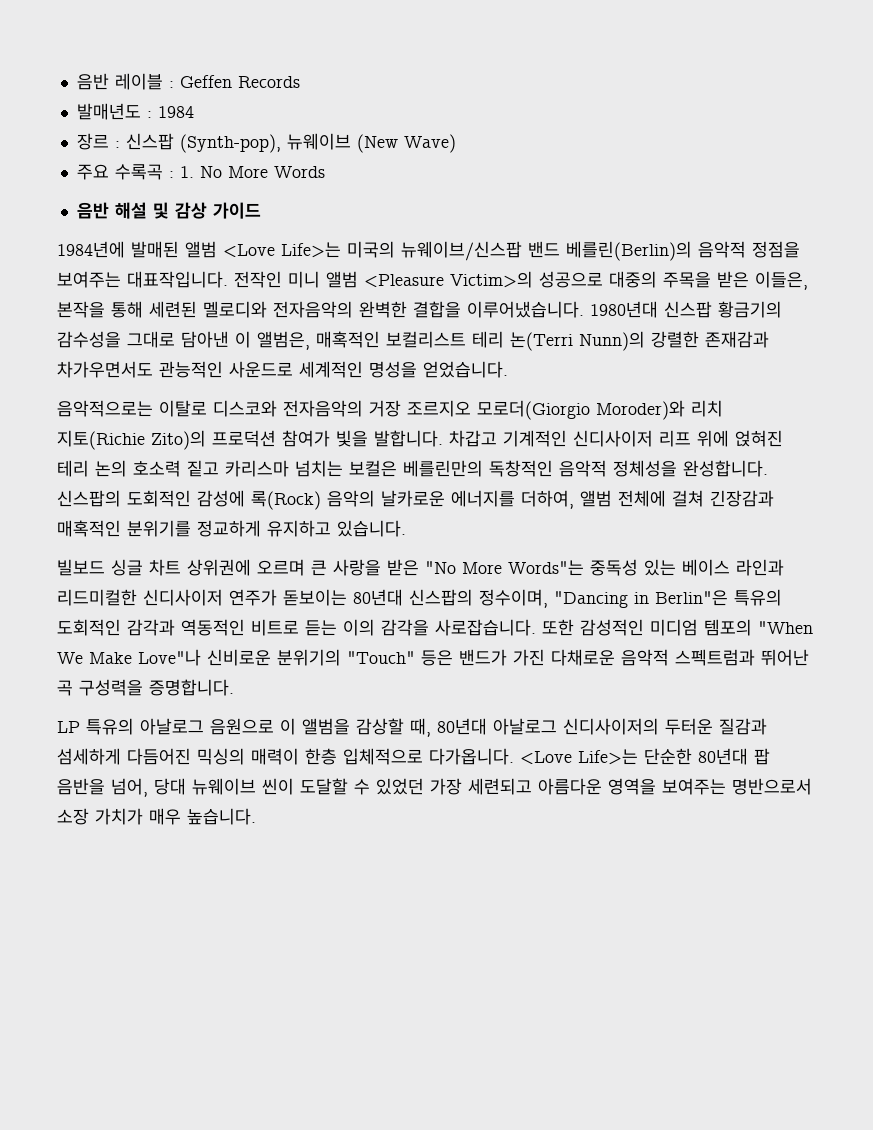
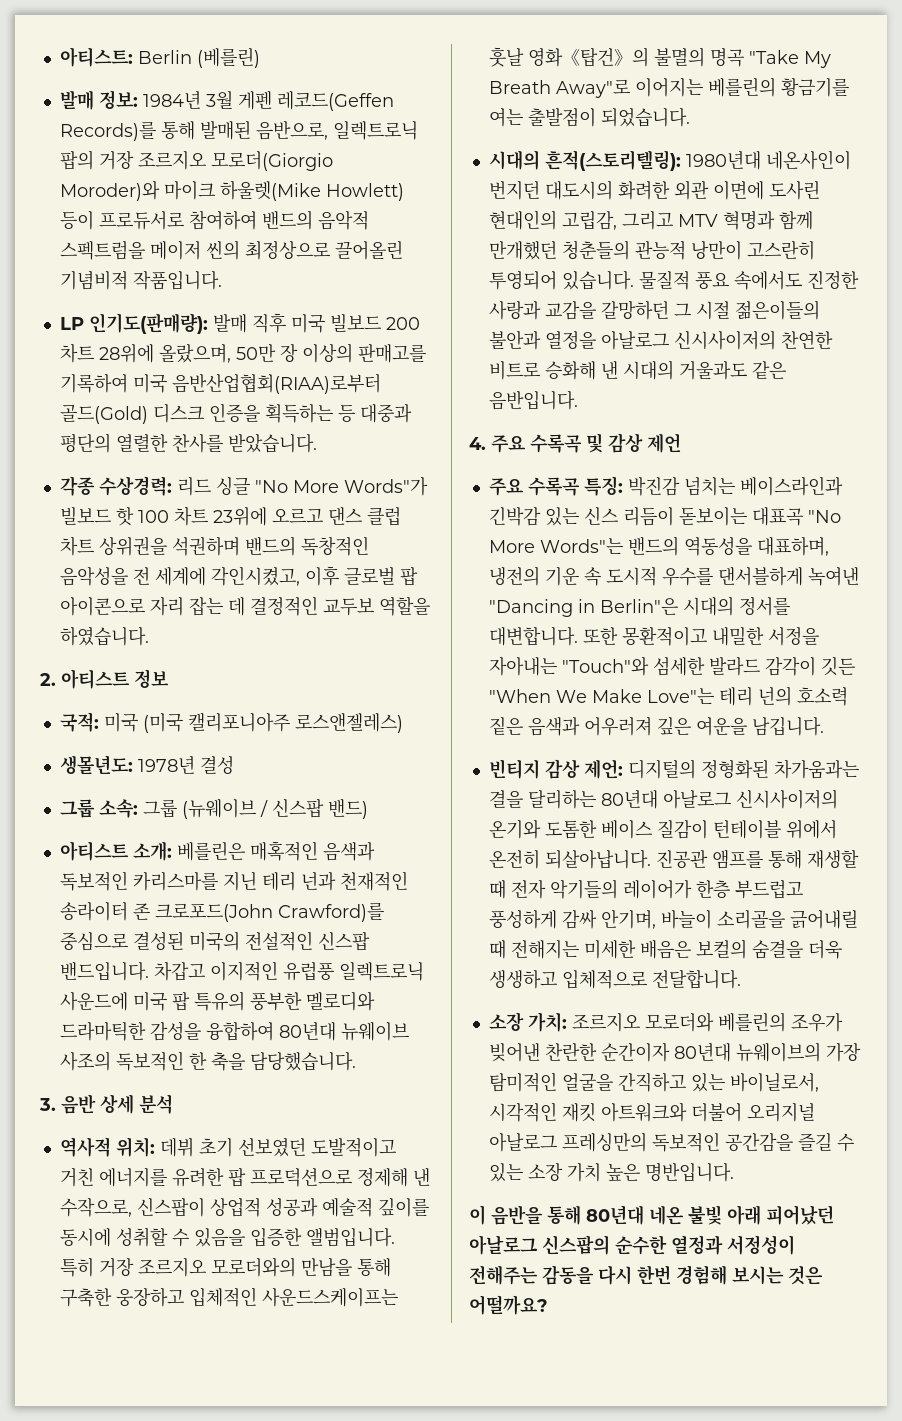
[76,73,300,90] [76,103,194,120] [76,133,456,153] [76,164,325,180] [76,202,261,219] [57,241,800,261] [57,271,808,290] [57,301,782,318] [57,331,769,351] [57,361,508,378] [57,400,723,420] [57,430,783,450] [57,460,768,477] [57,490,774,510] [57,520,406,537] [57,559,784,576] [57,589,782,608] [57,619,813,636] [57,649,809,666] [57,679,234,696] [57,718,767,737] [57,748,770,765] [57,778,812,797] [57,808,256,825] 음반 레이블 : Geffen Records // 발매년도 : 1984 // 장르 : 신스팝 (Synth-pop), 뉴웨이브 (New Wave) // 주요 수록곡 : 1. No More Words // 음반 해설 및 감상 가이드 // 1984년에 발매된 앨범 <Love Life>는 미국의 뉴웨이브/신스팝 밴드 베를린(Berlin)의 음악적 정점을 보여주는 대표작입니다. 전작인 미니 앨범 <Pleasure Victim>의 성공으로 대중의 주목을 받은 이들은, 본작을 통해 세련된 멜로디와 전자음악의 완벽한 결합을 이루어냈습니다. 1980년대 신스팝 황금기의 감수성을 그대로 담아낸 이 앨범은, 매혹적인 보컬리스트 테리 논(Terri Nunn)의 강렬한 존재감과 차가우면서도 관능적인 사운드로 세계적인 명성을 얻었습니다. // 음악적으로는 이탈로 디스코와 전자음악의 거장 조르지오 모로더(Giorgio Moroder)와 리치 지토(Richie Zito)의 프로덕션 참여가 빛을 발합니다. 차갑고 기계적인 신디사이저 리프 위에 얹혀진 테리 논의 호소력 짙고 카리스마 넘치는 보컬은 베를린만의 독창적인 음악적 정체성을 완성합니다. 신스팝의 도회적인 감성에 록(Rock) 음악의 날카로운 에너지를 더하여, 앨범 전체에 걸쳐 긴장감과 매혹적인 분위기를 정교하게 유지하고 있습니다. // 빌보드 싱글 차트 상위권에 오르며 큰 사랑을 받은 "No More Words"는 중독성 있는 베이스 라인과 리드미컬한 신디사이저 연주가 돋보이는 80년대 신스팝의 정수이며, "Dancing in Berlin"은 특유의 도회적인 감각과 역동적인 비트로 듣는 이의 감각을 사로잡습니다. 또한 감성적인 미디엄 템포의 "When We Make Love"나 신비로운 분위기의 "Touch" 등은 밴드가 가진 다채로운 음악적 스펙트럼과 뛰어난 곡 구성력을 증명합니다. // LP 특유의 아날로그 음원으로 이 앨범을 감상할 때, 80년대 아날로그 신디사이저의 두터운 질감과 섬세하게 다듬어진 믹싱의 매력이 한층 입체적으로 다가옵니다. <Love Life>는 단순한 80년대 팝 음반을 넘어, 당대 뉴웨이브 씬이 도달할 수 있었던 가장 세련되고 아름다운 영역을 보여주는 명반으로서 소장 가치가 매우 높습니다. -> [59,47,260,68] [59,90,394,111] [59,121,418,141] [59,150,333,171] [59,180,404,201] [59,210,369,230] [59,240,403,260] [59,270,222,290] [59,313,420,334] [59,343,426,363] [59,373,381,394] [59,403,412,424] [59,433,317,453] [59,476,428,496] [59,506,401,526] [59,536,369,556] [59,566,418,586] [59,596,430,616] [59,626,149,646] [40,669,169,689] [59,712,403,733] [59,755,234,775] [59,798,368,819] [59,841,375,861] [59,871,408,891] [59,901,384,922] [59,931,370,951] [59,961,424,981] [59,991,375,1011] [59,1021,409,1041] [59,1051,356,1071] [39,1094,173,1114] [59,1137,396,1157] [59,1167,430,1187] [59,1198,429,1217] [59,1227,395,1247] [59,1257,391,1277] [59,1287,398,1307] [488,47,831,68] [488,77,849,98] [488,107,690,127] [488,150,851,171] [488,180,820,200] [488,210,813,230] [488,240,815,260] [488,270,859,290] [488,300,820,320] [488,330,833,350] [488,360,786,380] [488,390,578,410] [469,433,681,453] [488,476,843,496] [488,507,841,526] [488,536,829,556] [488,566,859,586] [488,596,790,617] [488,626,819,646] [488,656,855,676] [488,686,848,706] [488,716,824,736] [488,759,859,779] [488,789,838,809] [488,819,837,839] [488,849,859,869] [488,879,803,899] [488,909,858,929] [488,939,842,959] [488,969,741,989] [488,1012,843,1032] [488,1042,861,1062] [488,1072,819,1092] [488,1102,815,1122] [488,1132,854,1152] [488,1162,734,1182] [469,1205,834,1225] [469,1235,795,1255] [469,1265,823,1285] [469,1295,548,1315] 아티스트: Berlin (베를린) // 발매 정보: 1984년 3월 게펜 레코드(Geffen Records)를 통해 발매된 음반으로, 일렉트로닉 팝의 거장 조르지오 모로더(Giorgio Moroder)와 마이크 하울렛(Mike Howlett) 등이 프로듀서로 참여하여 밴드의 음악적 스펙트럼을 메이저 씬의 최정상으로 끌어올린 기념비적 작품입니다. // LP 인기도(판매량): 발매 직후 미국 빌보드 200 차트 28위에 올랐으며, 50만 장 이상의 판매고를 기록하여 미국 음반산업협회(RIAA)로부터 골드(Gold) 디스크 인증을 획득하는 등 대중과 평단의 열렬한 찬사를 받았습니다. // 각종 수상경력: 리드 싱글 "No More Words"가 빌보드 핫 100 차트 23위에 오르고 댄스 클럽 차트 상위권을 석권하며 밴드의 독창적인 음악성을 전 세계에 각인시켰고, 이후 글로벌 팝 아이콘으로 자리 잡는 데 결정적인 교두보 역할을 하였습니다. // 2. 아티스트 정보 // 국적: 미국 (미국 캘리포니아주 로스앤젤레스) // 생몰년도: 1978년 결성 // 그룹 소속: 그룹 (뉴웨이브 / 신스팝 밴드) // 아티스트 소개: 베를린은 매혹적인 음색과 독보적인 카리스마를 지닌 테리 넌과 천재적인 송라이터 존 크로포드(John Crawford)를 중심으로 결성된 미국의 전설적인 신스팝 밴드입니다. 차갑고 이지적인 유럽풍 일렉트로닉 사운드에 미국 팝 특유의 풍부한 멜로디와 드라마틱한 감성을 융합하여 80년대 뉴웨이브 사조의 독보적인 한 축을 담당했습니다. // 3. 음반 상세 분석 // 역사적 위치: 데뷔 초기 선보였던 도발적이고 거친 에너지를 유려한 팝 프로덕션으로 정제해 낸 수작으로, 신스팝이 상업적 성공과 예술적 깊이를 동시에 성취할 수 있음을 입증한 앨범입니다. 특히 거장 조르지오 모로더와의 만남을 통해 구축한 웅장하고 입체적인 사운드스케이프는 훗날 영화《탑건》의 불멸의 명곡 "Take My Breath Away"로 이어지는 베를린의 황금기를 여는 출발점이 되었습니다. // 시대의 흔적(스토리텔링): 1980년대 네온사인이 번지던 대도시의 화려한 외관 이면에 도사린 현대인의 고립감, 그리고 MTV 혁명과 함께 만개했던 청춘들의 관능적 낭만이 고스란히 투영되어 있습니다. 물질적 풍요 속에서도 진정한 사랑과 교감을 갈망하던 그 시절 젊은이들의 불안과 열정을 아날로그 신시사이저의 찬연한 비트로 승화해 낸 시대의 거울과도 같은 음반입니다. // 4. 주요 수록곡 및 감상 제언 // 주요 수록곡 특징: 박진감 넘치는 베이스라인과 긴박감 있는 신스 리듬이 돋보이는 대표곡 "No More Words"는 밴드의 역동성을 대표하며, 냉전의 기운 속 도시적 우수를 댄서블하게 녹여낸 "Dancing in Berlin"은 시대의 정서를 대변합니다. 또한 몽환적이고 내밀한 서정을 자아내는 "Touch"와 섬세한 발라드 감각이 깃든 "When We Make Love"는 테리 넌의 호소력 짙은 음색과 어우러져 깊은 여운을 남깁니다. // 빈티지 감상 제언: 디지털의 정형화된 차가움과는 결을 달리하는 80년대 아날로그 신시사이저의 온기와 도톰한 베이스 질감이 턴테이블 위에서 온전히 되살아납니다. 진공관 앰프를 통해 재생할 때 전자 악기들의 레이어가 한층 부드럽고 풍성하게 감싸 안기며, 바늘이 소리골을 긁어내릴 때 전해지는 미세한 배음은 보컬의 숨결을 더욱 생생하고 입체적으로 전달합니다. // 소장 가치: 조르지오 모로더와 베를린의 조우가 빚어낸 찬란한 순간이자 80년대 뉴웨이브의 가장 탐미적인 얼굴을 간직하고 있는 바이닐로서, 시각적인 재킷 아트워크와 더불어 오리지널 아날로그 프레싱만의 독보적인 공간감을 즐길 수 있는 소장 가치 높은 명반입니다. // 이 음반을 통해 80년대 네온 불빛 아래 피어났던 아날로그 신스팝의 순수한 열정과 서정성이 전해주는 감동을 다시 한번 경험해 보시는 것은 어떨까요?

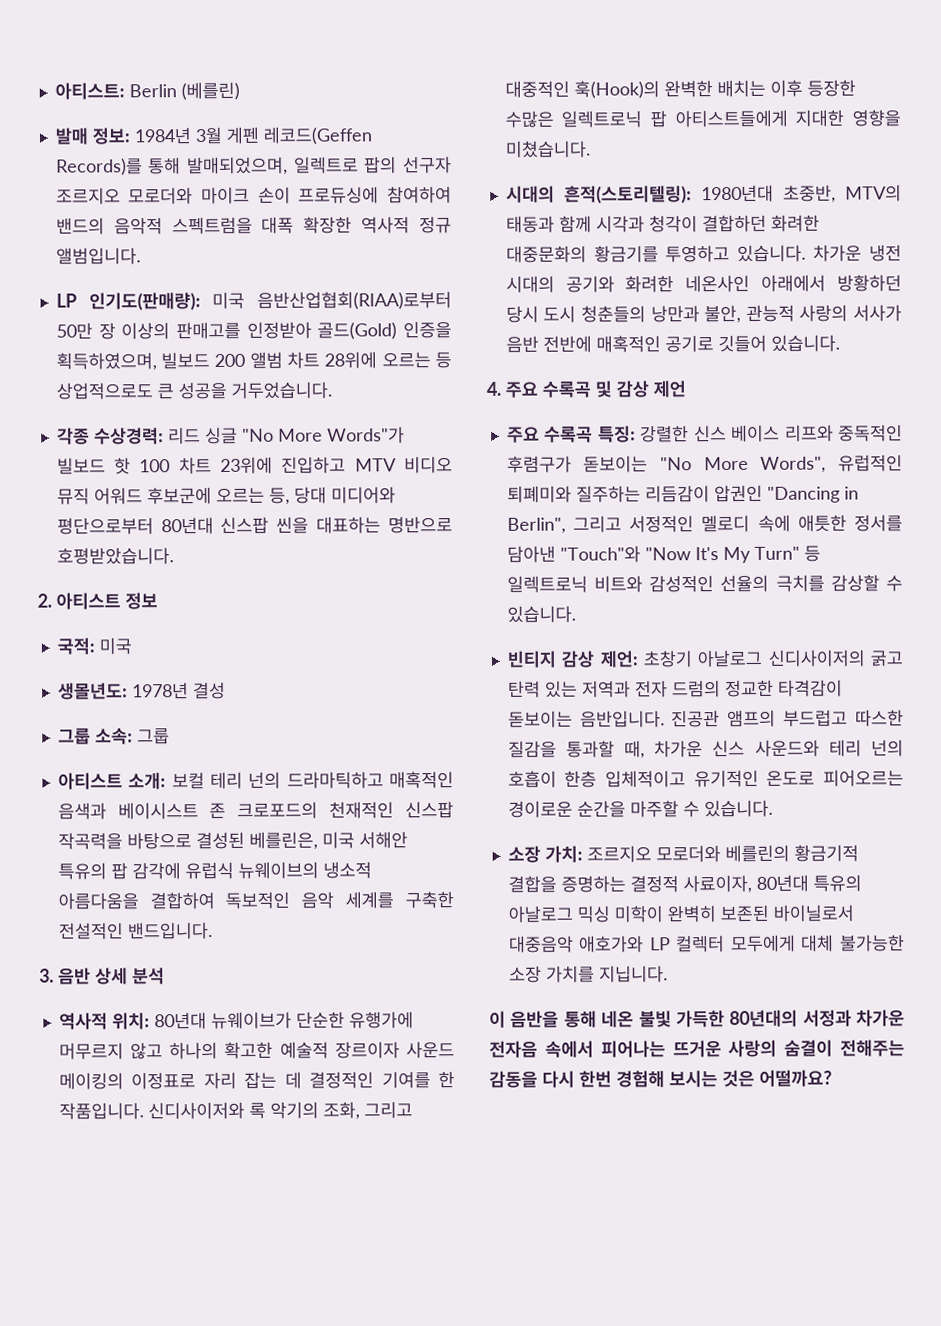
[199,121,418,140] [59,150,333,171] [59,180,404,201] [59,210,369,230] [59,240,403,260] [59,270,222,290] [59,313,420,334] [59,343,426,363] [59,373,381,394] [59,403,412,424] [59,433,317,453] 발매된 음반으로, 일렉트로닉 팝의 거장 조르지오 모로더(Giorgio Moroder)와 마이크 하울렛(Mike Howlett) 등이 프로듀서로 참여하여 밴드의 음악적 스펙트럼을 메이저 씬의 최정상으로 끌어올린 기념비적 작품입니다. // LP 인기도(판매량): 발매 직후 미국 빌보드 200 차트 28위에 올랐으며, 50만 장 이상의 판매고를 기록하여 미국 음반산업협회(RIAA)로부터 골드(Gold) 디스크 인증을 획득하는 등 대중과 평단의 열렬한 찬사를 받았습니다. -> [187,156,452,176] [55,186,452,205] [55,216,452,235] [55,247,141,265] [55,291,452,311] [55,321,452,340] [55,351,452,371] [55,381,332,400] 발매되었으며, 일렉트로 팝의 선구자 조르지오 모로더와 마이크 손이 프로듀싱에 참여하여 밴드의 음악적 스펙트럼을 대폭 확장한 역사적 정규 앨범입니다. // LP 인기도(판매량): 미국 음반산업협회(RIAA)로부터 50만 장 이상의 판매고를 인정받아 골드(Gold) 인증을 획득하였으며, 빌보드 200 앨범 차트 28위에 오르는 등 상업적으로도 큰 성공을 거두었습니다.
[271,507,401,526] [59,536,369,556] [59,566,418,586] [59,596,430,616] [59,626,149,646] 오르고 댄스 클럽 차트 상위권을 석권하며 밴드의 독창적인 음악성을 전 세계에 각인시켰고, 이후 글로벌 팝 아이콘으로 자리 잡는 데 결정적인 교두보 역할을 하였습니다. -> [281,456,453,474] [56,486,396,505] [56,516,453,535] [56,547,174,565] 진입하고 MTV 비디오 뮤직 어워드 후보군에 오르는 등, 당대 미디어와 평단으로부터 80년대 신스팝 씬을 대표하는 명반으로 호평받았습니다.
[142,712,403,733] (미국 캘리포니아주 로스앤젤레스) -> (132, 646) none
[181,798,368,819] [59,841,375,861] [59,871,408,891] [59,901,384,922] [59,931,370,951] [59,961,424,981] [59,991,375,1011] [59,1021,409,1041] [59,1051,356,1071] (뉴웨이브 / 신스팝 밴드) // 아티스트 소개: 베를린은 매혹적인 음색과 독보적인 카리스마를 지닌 테리 넌과 천재적인 송라이터 존 크로포드(John Crawford)를 중심으로 결성된 미국의 전설적인 신스팝 밴드입니다. 차갑고 이지적인 유럽풍 일렉트로닉 사운드에 미국 팝 특유의 풍부한 멜로디와 드라마틱한 감성을 융합하여 80년대 뉴웨이브 사조의 독보적인 한 축을 담당했습니다. -> [57,771,454,790] [57,801,454,820] [57,831,408,850] [57,861,372,880] [57,891,454,910] [57,921,213,940] // 아티스트 소개: 보컬 테리 넌의 드라마틱하고 매혹적인 음색과 베이시스트 존 크로포드의 천재적인 신스팝 작곡력을 바탕으로 결성된 베를린은, 미국 서해안 특유의 팝 감각에 유럽식 뉴웨이브의 냉소적 아름다움을 결합하여 독보적인 음악 세계를 구축한 전설적인 밴드입니다.
[159,1137,396,1157] [59,1167,430,1187] [59,1198,429,1217] [59,1227,395,1247] [59,1257,391,1277] [59,1287,398,1307] [488,47,831,68] [488,77,849,98] [488,107,690,127] [488,150,851,171] [488,180,820,200] [488,210,813,230] [488,240,815,260] [488,270,859,290] [488,300,820,320] [488,330,833,350] [488,360,786,380] [488,390,578,410] 데뷔 초기 선보였던 도발적이고 거친 에너지를 유려한 팝 프로덕션으로 정제해 낸 수작으로, 신스팝이 상업적 성공과 예술적 깊이를 동시에 성취할 수 있음을 입증한 앨범입니다. 특히 거장 조르지오 모로더와의 만남을 통해 구축한 웅장하고 입체적인 사운드스케이프는 훗날 영화《탑건》의 불멸의 명곡 "Take My Breath Away"로 이어지는 베를린의 황금기를 여는 출발점이 되었습니다. // 시대의 흔적(스토리텔링): 1980년대 네온사인이 번지던 대도시의 화려한 외관 이면에 도사린 현대인의 고립감, 그리고 MTV 혁명과 함께 만개했던 청춘들의 관능적 낭만이 고스란히 투영되어 있습니다. 물질적 풍요 속에서도 진정한 사랑과 교감을 갈망하던 그 시절 젊은이들의 불안과 열정을 아날로그 신시사이저의 찬연한 비트로 승화해 낸 시대의 거울과도 같은 음반입니다. -> [153,1011,414,1030] [58,1041,455,1060] [58,1071,455,1090] [58,1101,413,1120] [504,79,856,99] [504,109,901,128] [504,140,591,158] [505,184,902,204] [505,214,820,233] [505,244,902,263] [505,274,902,293] [505,304,902,324] [505,334,840,353] 80년대 뉴웨이브가 단순한 유행가에 머무르지 않고 하나의 확고한 예술적 장르이자 사운드 메이킹의 이정표로 자리 잡는 데 결정적인 기여를 한 작품입니다. 신디사이저와 록 악기의 조화, 그리고 대중적인 훅(Hook)의 완벽한 배치는 이후 등장한 수많은 일렉트로닉 팝 아티스트들에게 지대한 영향을 미쳤습니다. // 시대의 흔적(스토리텔링): 1980년대 초중반, MTV의 태동과 함께 시각과 청각이 결합하던 화려한 대중문화의 황금기를 투영하고 있습니다. 차가운 냉전 시대의 공기와 화려한 네온사인 아래에서 방황하던 당시 도시 청춘들의 낭만과 불안, 관능적 사랑의 서사가 음반 전반에 매혹적인 공기로 깃들어 있습니다.
[627,476,843,496] [488,507,841,526] [488,536,829,556] [488,566,859,586] [488,596,790,617] [488,626,819,646] [488,656,855,676] [488,686,848,706] [488,716,824,736] [488,759,859,779] [488,789,838,809] [488,819,837,839] [488,849,859,869] [488,879,803,899] [488,909,858,929] [488,939,842,959] [488,969,741,989] 박진감 넘치는 베이스라인과 긴박감 있는 신스 리듬이 돋보이는 대표곡 "No More Words"는 밴드의 역동성을 대표하며, 냉전의 기운 속 도시적 우수를 댄서블하게 녹여낸 "Dancing in Berlin"은 시대의 정서를 대변합니다. 또한 몽환적이고 내밀한 서정을 자아내는 "Touch"와 섬세한 발라드 감각이 깃든 "When We Make Love"는 테리 넌의 호소력 짙은 음색과 어우러져 깊은 여운을 남깁니다. // 빈티지 감상 제언: 디지털의 정형화된 차가움과는 결을 달리하는 80년대 아날로그 신시사이저의 온기와 도톰한 베이스 질감이 턴테이블 위에서 온전히 되살아납니다. 진공관 앰프를 통해 재생할 때 전자 악기들의 레이어가 한층 부드럽고 풍성하게 감싸 안기며, 바늘이 소리골을 긁어내릴 때 전해지는 미세한 배음은 보컬의 숨결을 더욱 생생하고 입체적으로 전달합니다. -> [640,424,903,443] [506,454,903,473] [506,484,859,503] [506,514,903,534] [506,545,821,564] [506,574,903,593] [506,605,576,623] [506,649,904,668] [507,679,843,698] [507,709,904,728] [507,739,904,759] [507,769,904,788] [507,799,773,818] 강렬한 신스 베이스 리프와 중독적인 후렴구가 돋보이는 "No More Words", 유럽적인 퇴폐미와 질주하는 리듬감이 압권인 "Dancing in Berlin", 그리고 서정적인 멜로디 속에 애틋한 정서를 담아낸 "Touch"와 "Now It's My Turn" 등 일렉트로닉 비트와 감성적인 선율의 극치를 감상할 수 있습니다. // 빈티지 감상 제언: 초창기 아날로그 신디사이저의 굵고 탄력 있는 저역과 전자 드럼의 정교한 타격감이 돋보이는 음반입니다. 진공관 앰프의 부드럽고 따스한 질감을 통과할 때, 차가운 신스 사운드와 테리 넌의 호흡이 한층 입체적이고 유기적인 온도로 피어오르는 경이로운 순간을 마주할 수 있습니다.
[790,1013,843,1032] [488,1042,861,1062] [488,1072,819,1092] [488,1102,815,1122] [488,1132,854,1152] [488,1162,734,1182] 조우가 빚어낸 찬란한 순간이자 80년대 뉴웨이브의 가장 탐미적인 얼굴을 간직하고 있는 바이닐로서, 시각적인 재킷 아트워크와 더불어 오리지널 아날로그 프레싱만의 독보적인 공간감을 즐길 수 있는 소장 가치 높은 명반입니다. -> [793,844,859,862] [507,874,862,894] [507,904,854,923] [508,934,905,953] [508,965,668,983] 황금기적 결합을 증명하는 결정적 사료이자, 80년대 특유의 아날로그 믹싱 미학이 완벽히 보존된 바이닐로서 대중음악 애호가와 LP 컬렉터 모두에게 대체 불가능한 소장 가치를 지닙니다.
[586,1205,644,1225] 80년대 -> (597, 1019) none
[727,1205,834,1225] [469,1235,795,1255] 아래 피어났던 아날로그 신스팝의 순수한 열정과 서정성이 -> [675,1009,905,1028] [489,1039,834,1058] 가득한 80년대의 서정과 차가운 전자음 속에서 피어나는 뜨거운 사랑의 숨결이

